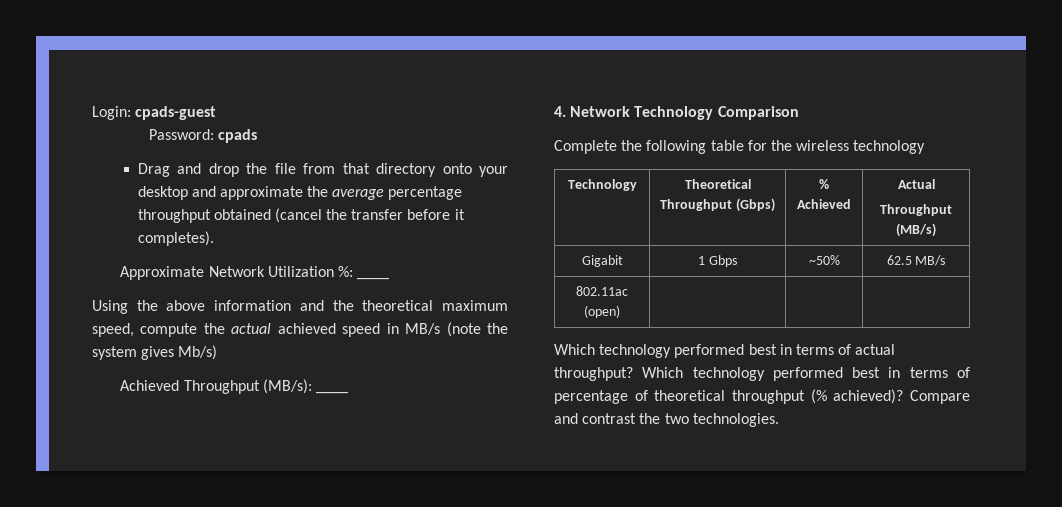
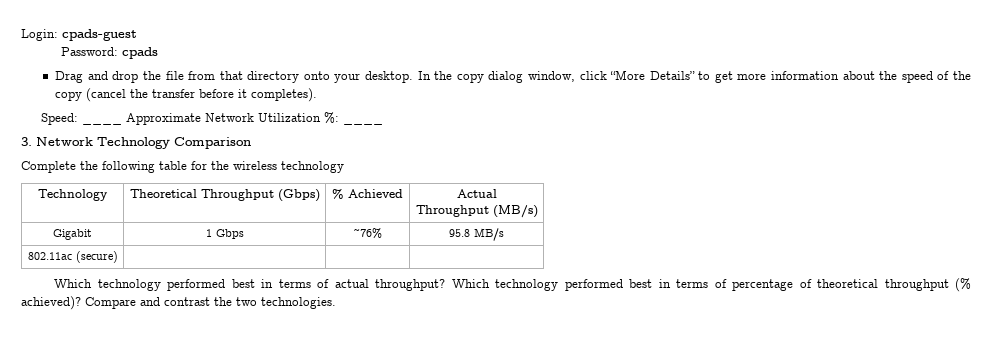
[137,186,463,200] [137,209,271,223] desktop and approximate the average percentage throughput obtained -> [365,70,971,83] [55,91,83,101] desktop. In the copy dialog window, click “More Details” to get more information about the speed of the copy
(214, 238) none -> [40,113,122,125] Speed: ____
[92,300,508,314] [92,322,509,337] [92,345,218,360] [120,379,349,394] [554,106,566,117] Using the above information and the theoretical maximum speed, compute the actual achieved speed in MB/s (note the system gives Mb/s) // Achieved Throughput (MB/s): ____ // 4. -> [21,137,32,146] 3.
[808,255,840,265] [886,255,912,265] ~50% | 62.5 -> [353,228,382,239] [449,229,470,237] ~76% | 95.8
[584,305,620,318] (open) -> [75,251,118,263] (secure)

